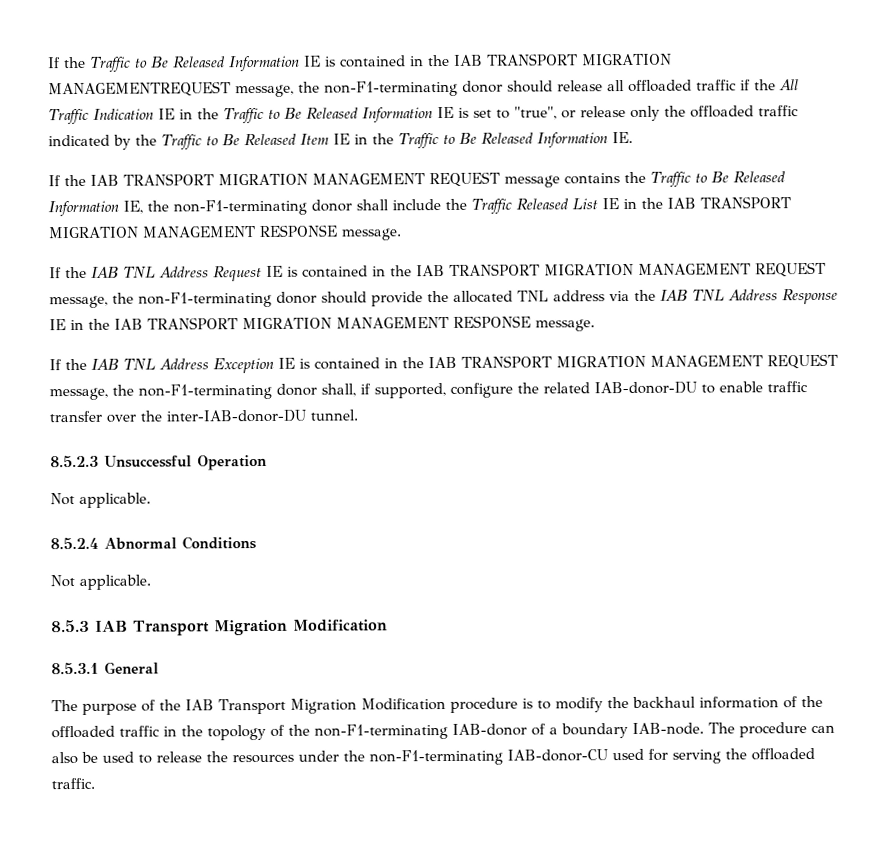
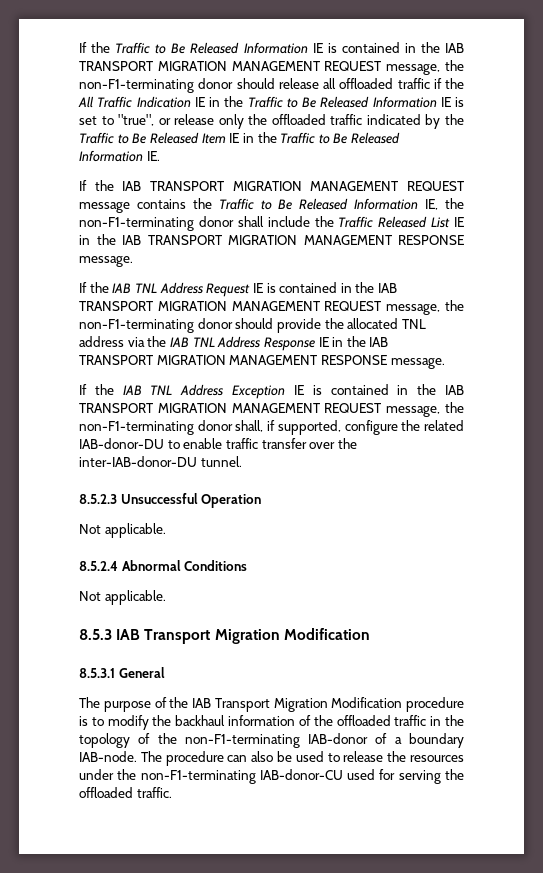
[48,81,231,98] MANAGEMENTREQUEST -> [231,61,382,71] MANAGEMENT REQUEST

